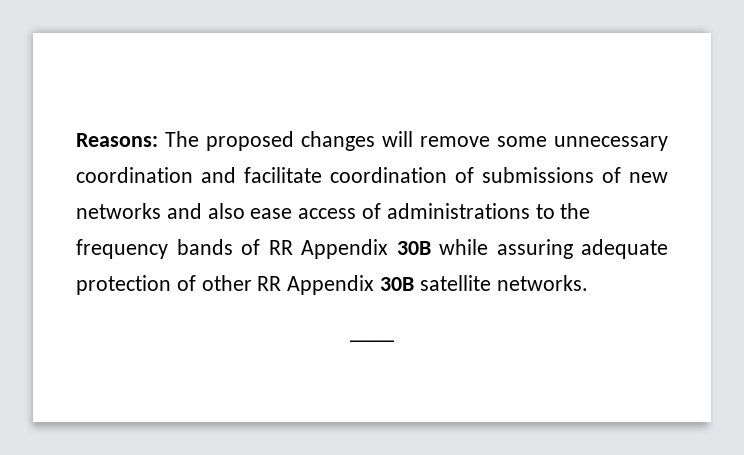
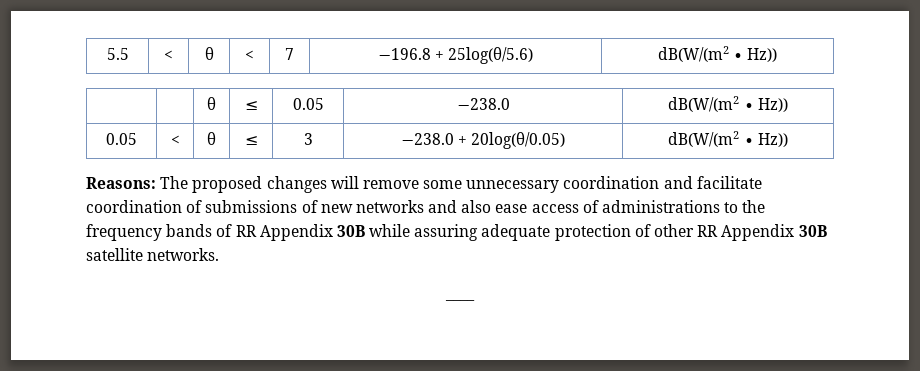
(76, 140) none -> [106,48,129,60] [164,50,173,60] [204,47,214,60] [245,50,254,60] [285,48,294,60] [377,47,534,64] [657,46,778,62] [207,97,216,110] [244,101,258,110] [292,98,324,110] [456,98,510,110] [668,96,788,112] [106,133,137,145] [170,135,180,145] [207,132,216,145] [244,136,258,145] [303,133,313,145] [400,132,566,149] [668,131,788,147] 5.5 | < | θ | < | 7 | −196.8 + 25log(θ/5.6) | dB(W/(m2 ∙ Hz)) // | | θ | ≤ | 0.05 | −238.0 | dB(W/(m2 ∙ Hz)) // 0.05 | < | θ | ≤ | 3 | −238.0 + 20log(θ/0.05) | dB(W/(m2 ∙ Hz)) //

